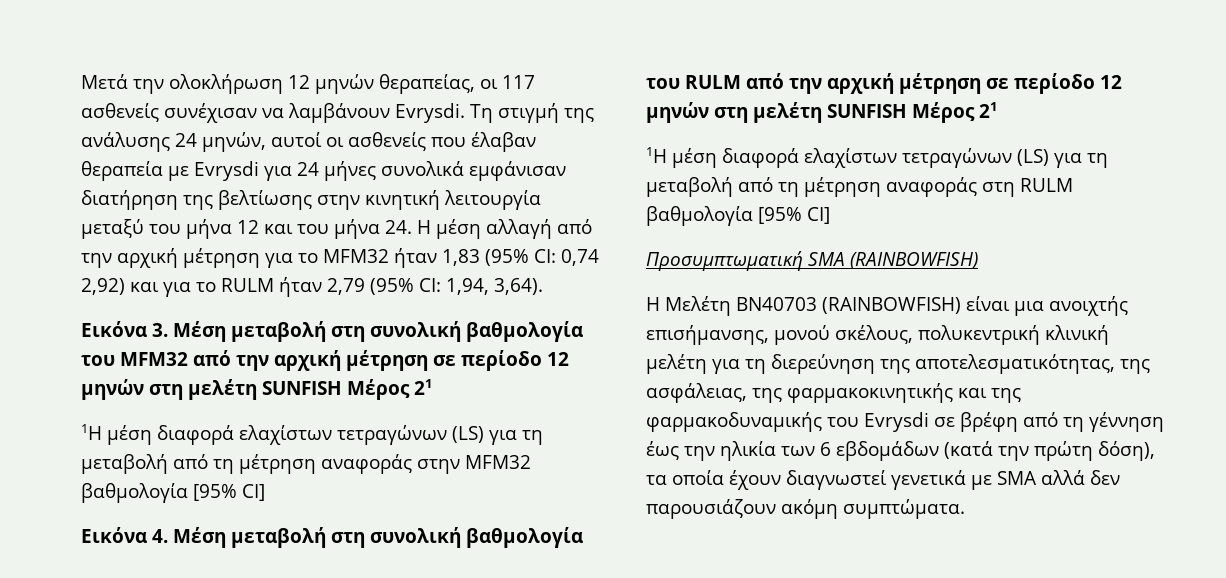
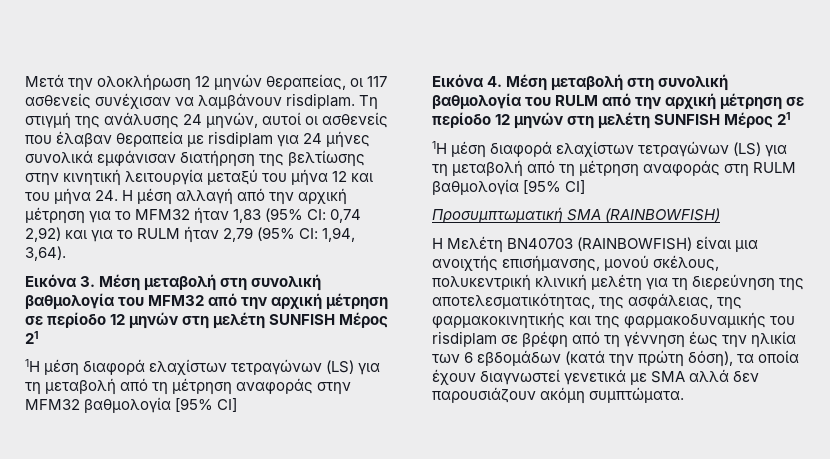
[395,103,465,123] Evrysdi. -> [286,93,356,109] risdiplam.
[194,161,259,181] Evrysdi -> [208,131,274,147] risdiplam
[864,412,929,432] Evrysdi -> [432,331,497,347] risdiplam

